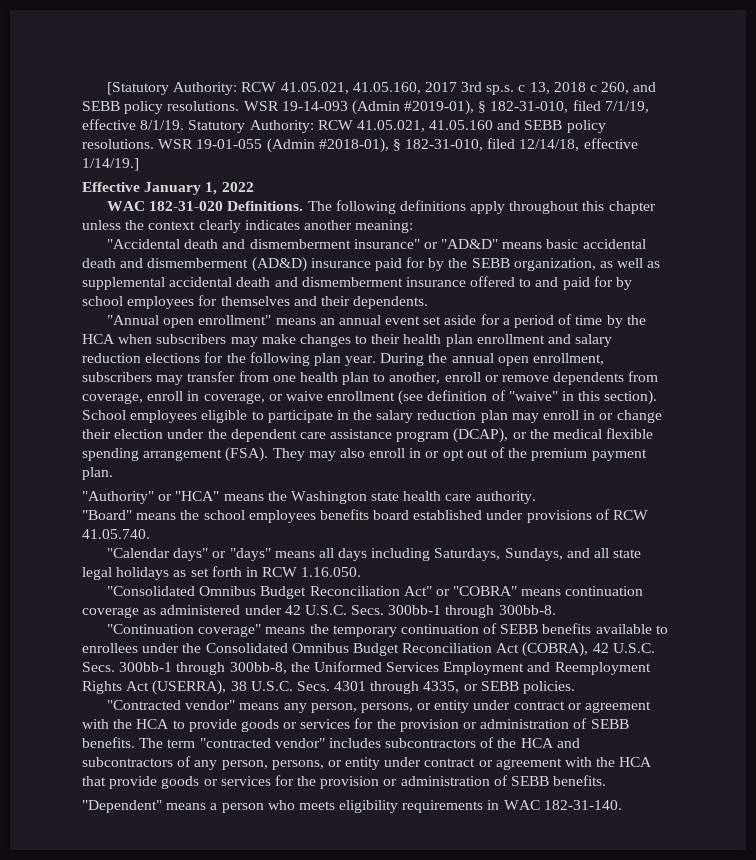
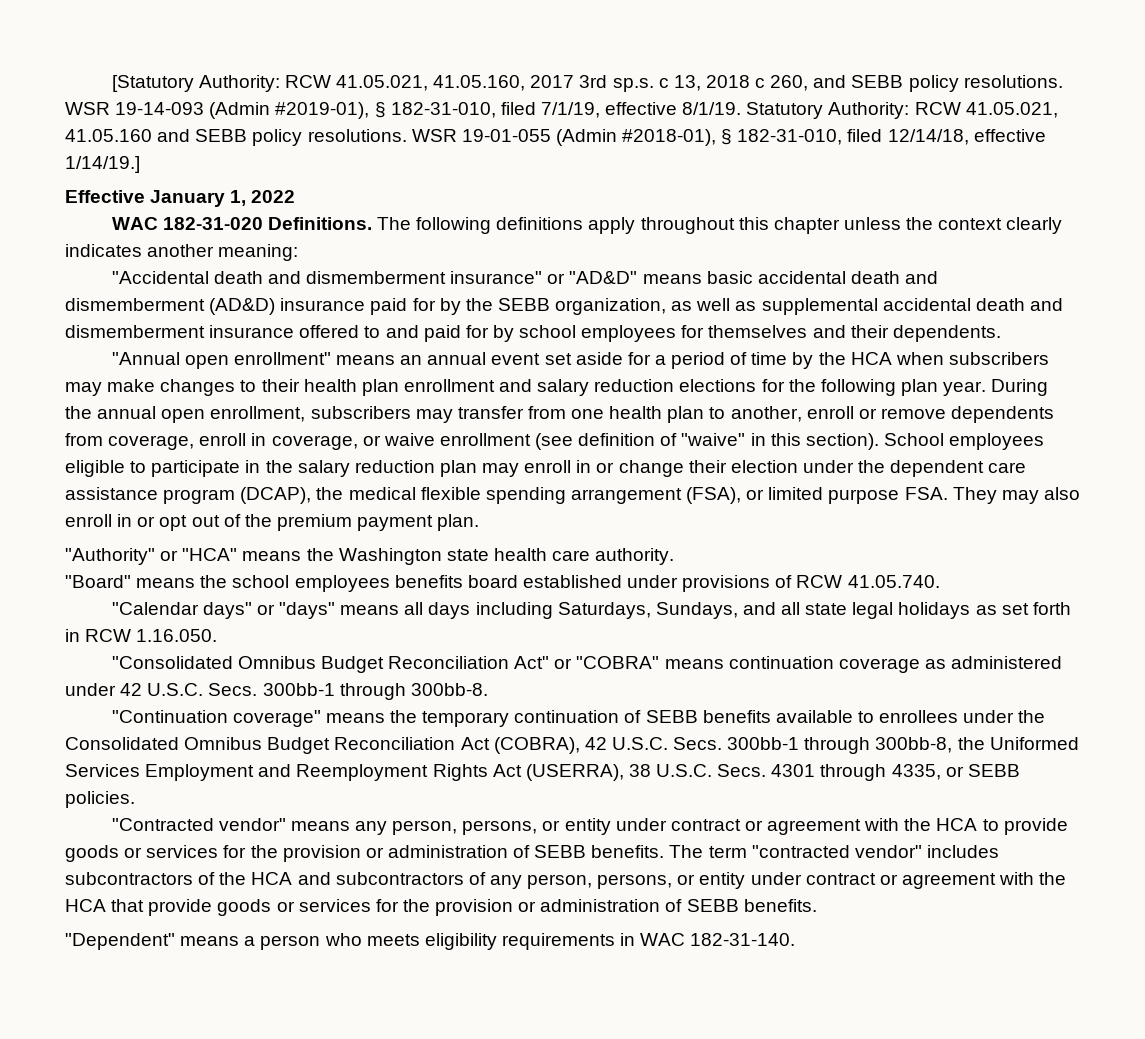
[512,432,527,439] or -> (312, 495) none
[225,447,269,462] (FSA). -> [686,487,948,504] (FSA), or limited purpose FSA.

